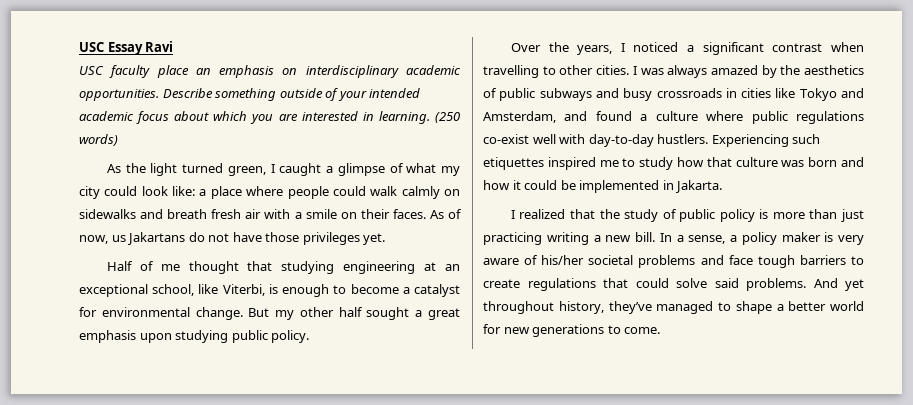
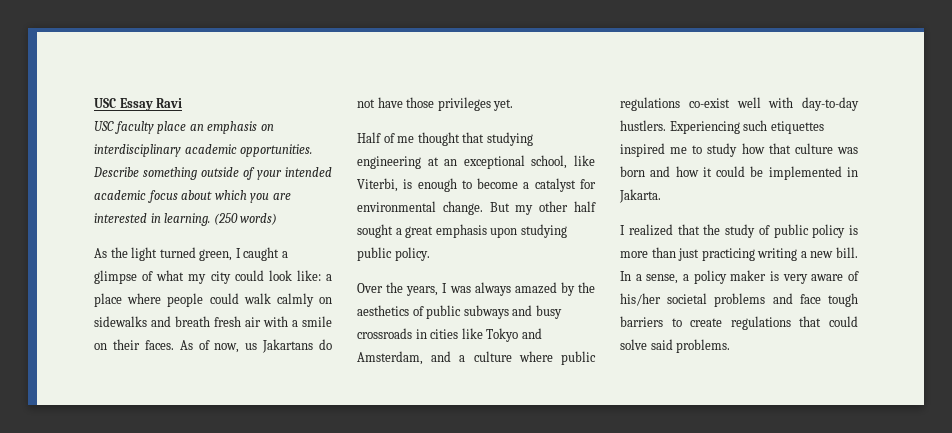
[633,42,864,55] [483,65,637,78] noticed a significant contrast when travelling to other cities. I -> (448, 288) none
[595,111,632,121] found -> (452, 356) none
[813,278,864,291] [483,301,864,314] [483,324,661,337] And yet throughout history, they’ve managed to shape a better world for new generations to come. -> (731, 346) none

